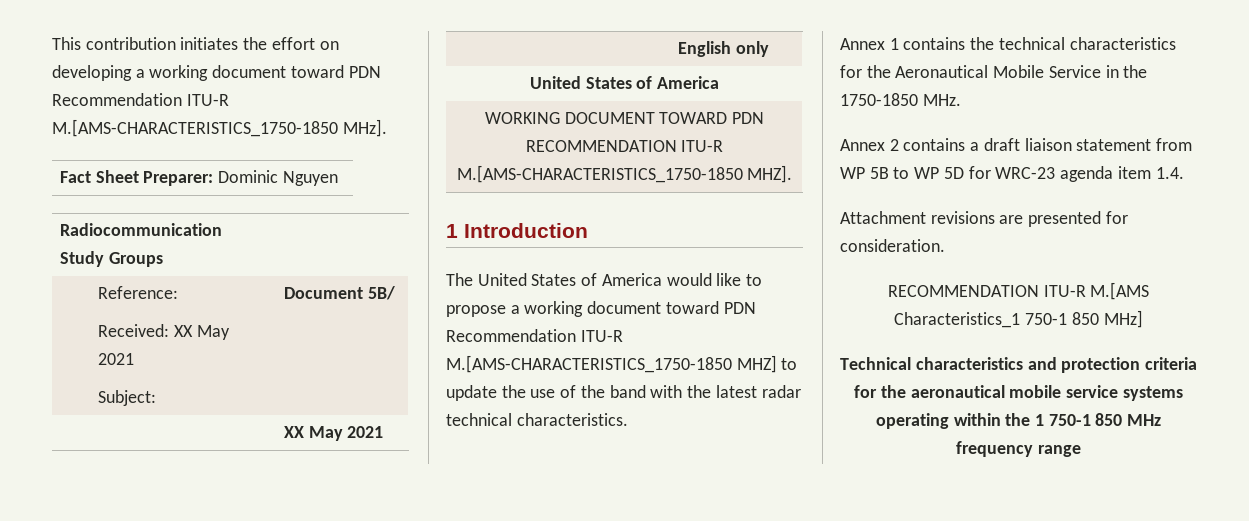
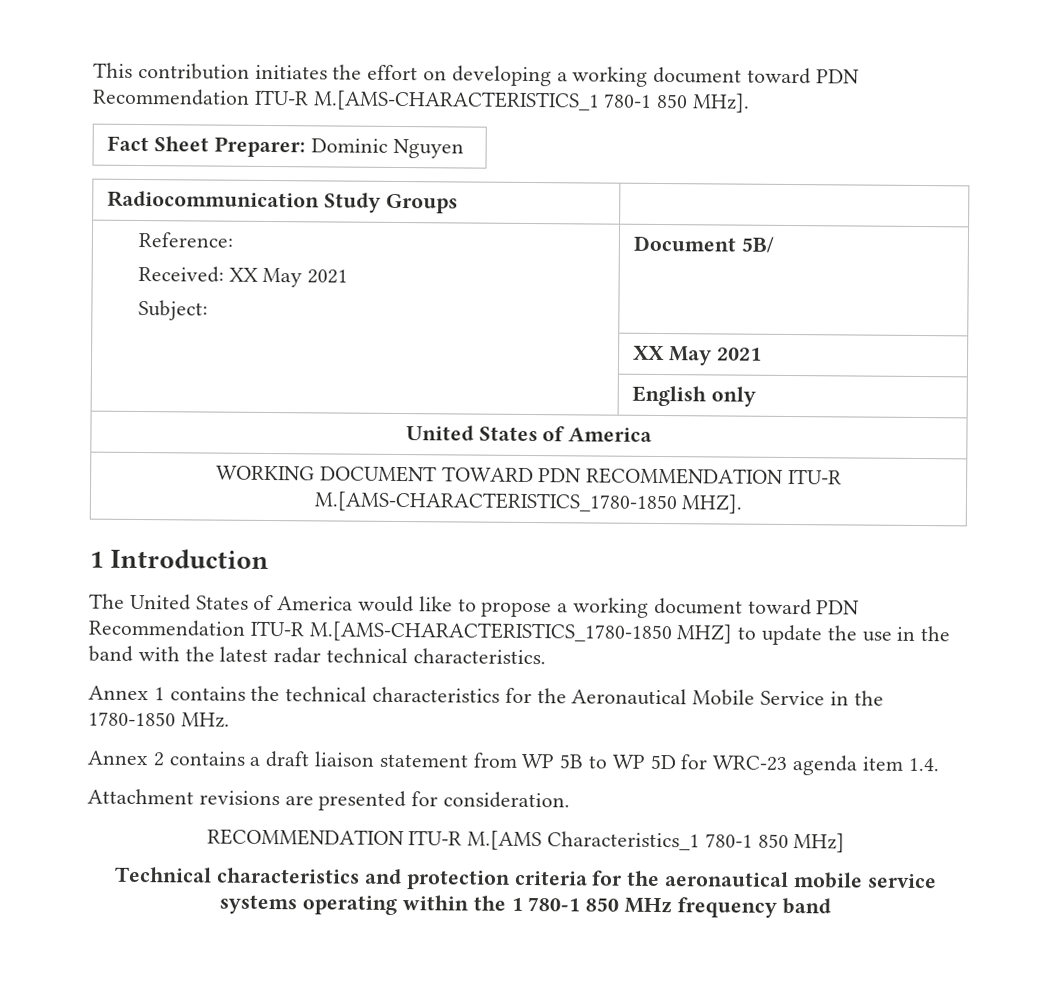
[52,119,338,137] M.[AMS-CHARACTERISTICS_1750-1850 -> [312,90,689,112] M.[AMS-CHARACTERISTICS_1 780-1 850
[456,165,743,183] M.[AMS-CHARACTERISTICS_1750-1850 -> [313,491,677,514] M.[AMS-CHARACTERISTICS_1780-1850
[446,355,732,373] M.[AMS-CHARACTERISTICS_1750-1850 -> [308,621,672,644] M.[AMS-CHARACTERISTICS_1780-1850
[560,385,577,398] of -> [896,626,916,641] in
[840,93,918,106] 1750-1850 -> [88,711,176,727] 1780-1850
[1025,313,1068,325] 750-1 -> [704,833,753,848] 780-1
[1048,414,1091,426] 750-1 -> [527,897,581,912] 780-1
[1037,445,1081,457] range -> [781,897,831,915] band

